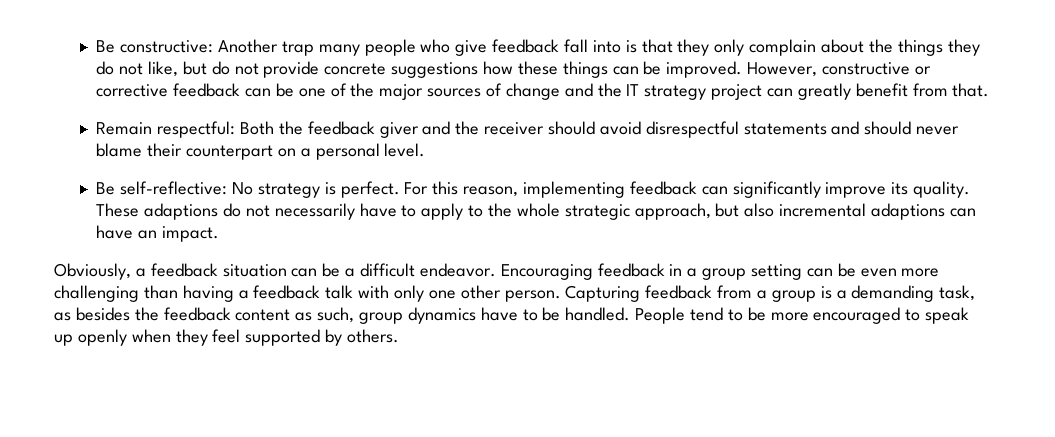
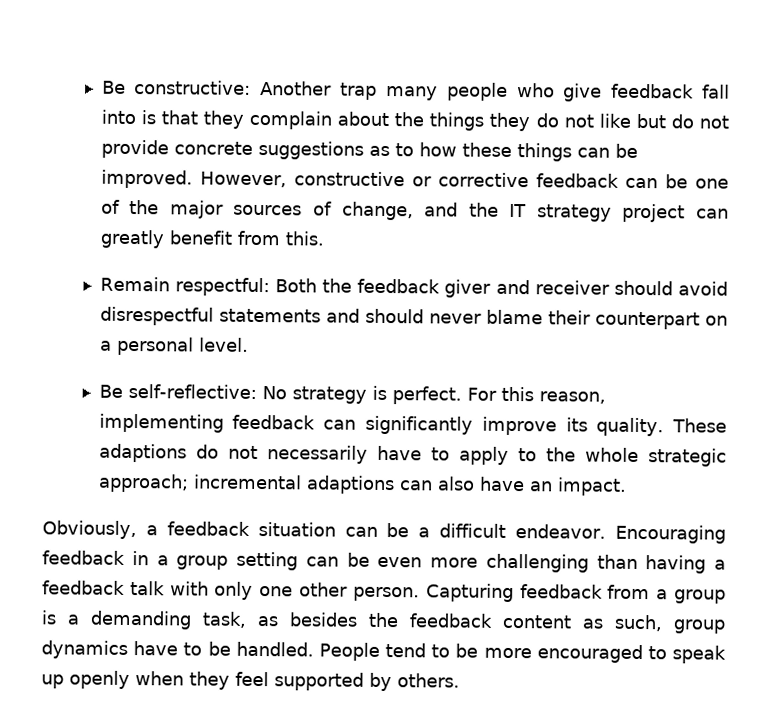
[714,39,745,56] only -> (244, 119) none
[147,61,178,77] like, -> [598,113,631,128] like
(479, 70) none -> [368,143,414,157] as to
[505,83,560,100] change -> [341,201,414,221] change,
[952,83,990,97] that. -> [284,231,325,246] this.
[455,121,480,135] the -> (530, 287) none
[634,203,775,220] approach, but also -> [97,473,189,493] approach;
(976, 212) none -> [436,476,475,491] also

